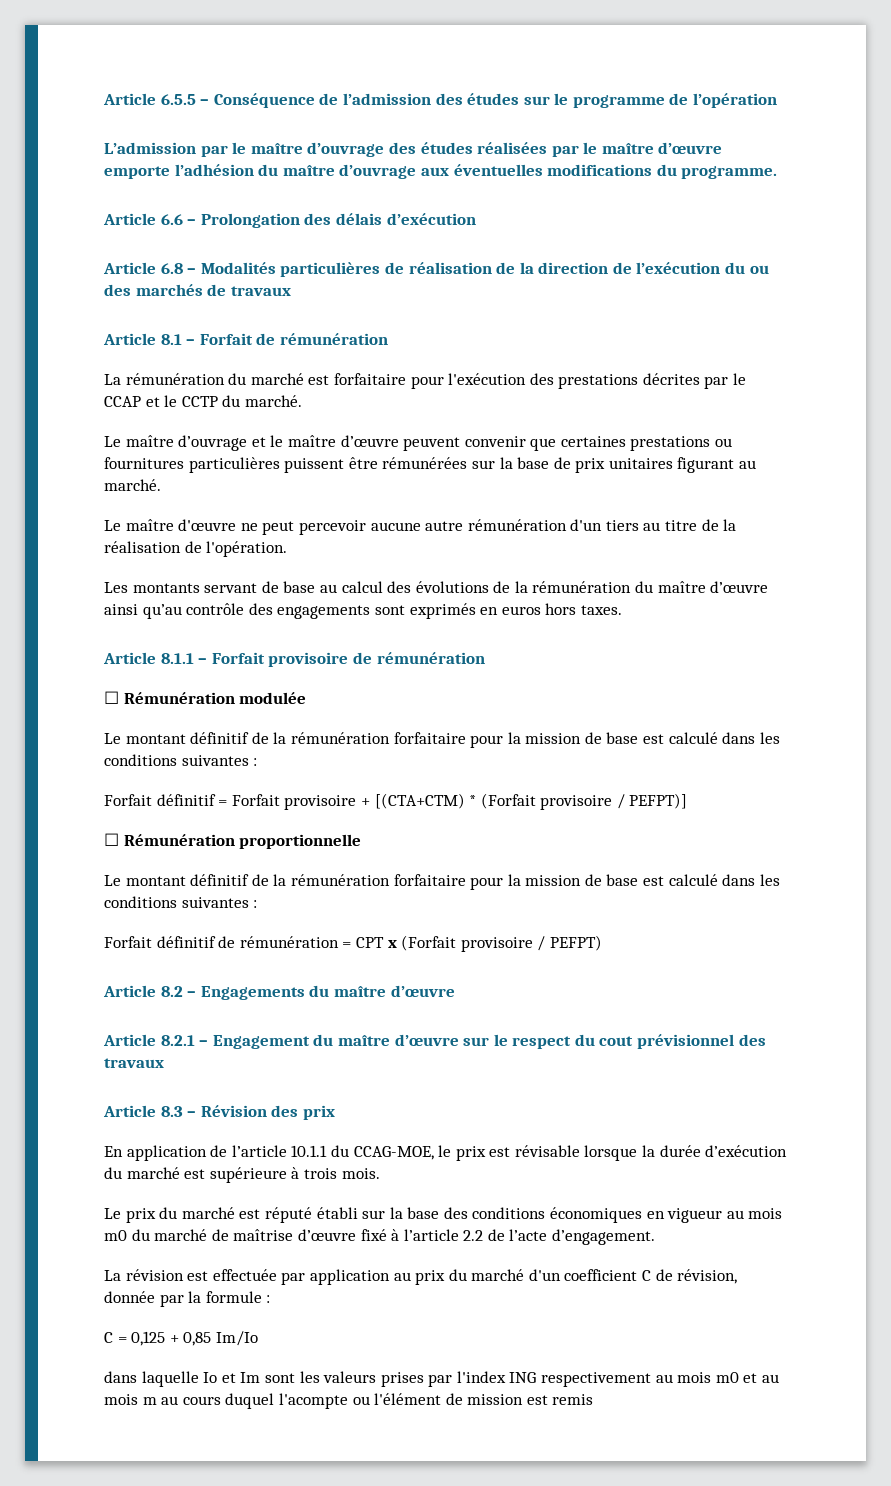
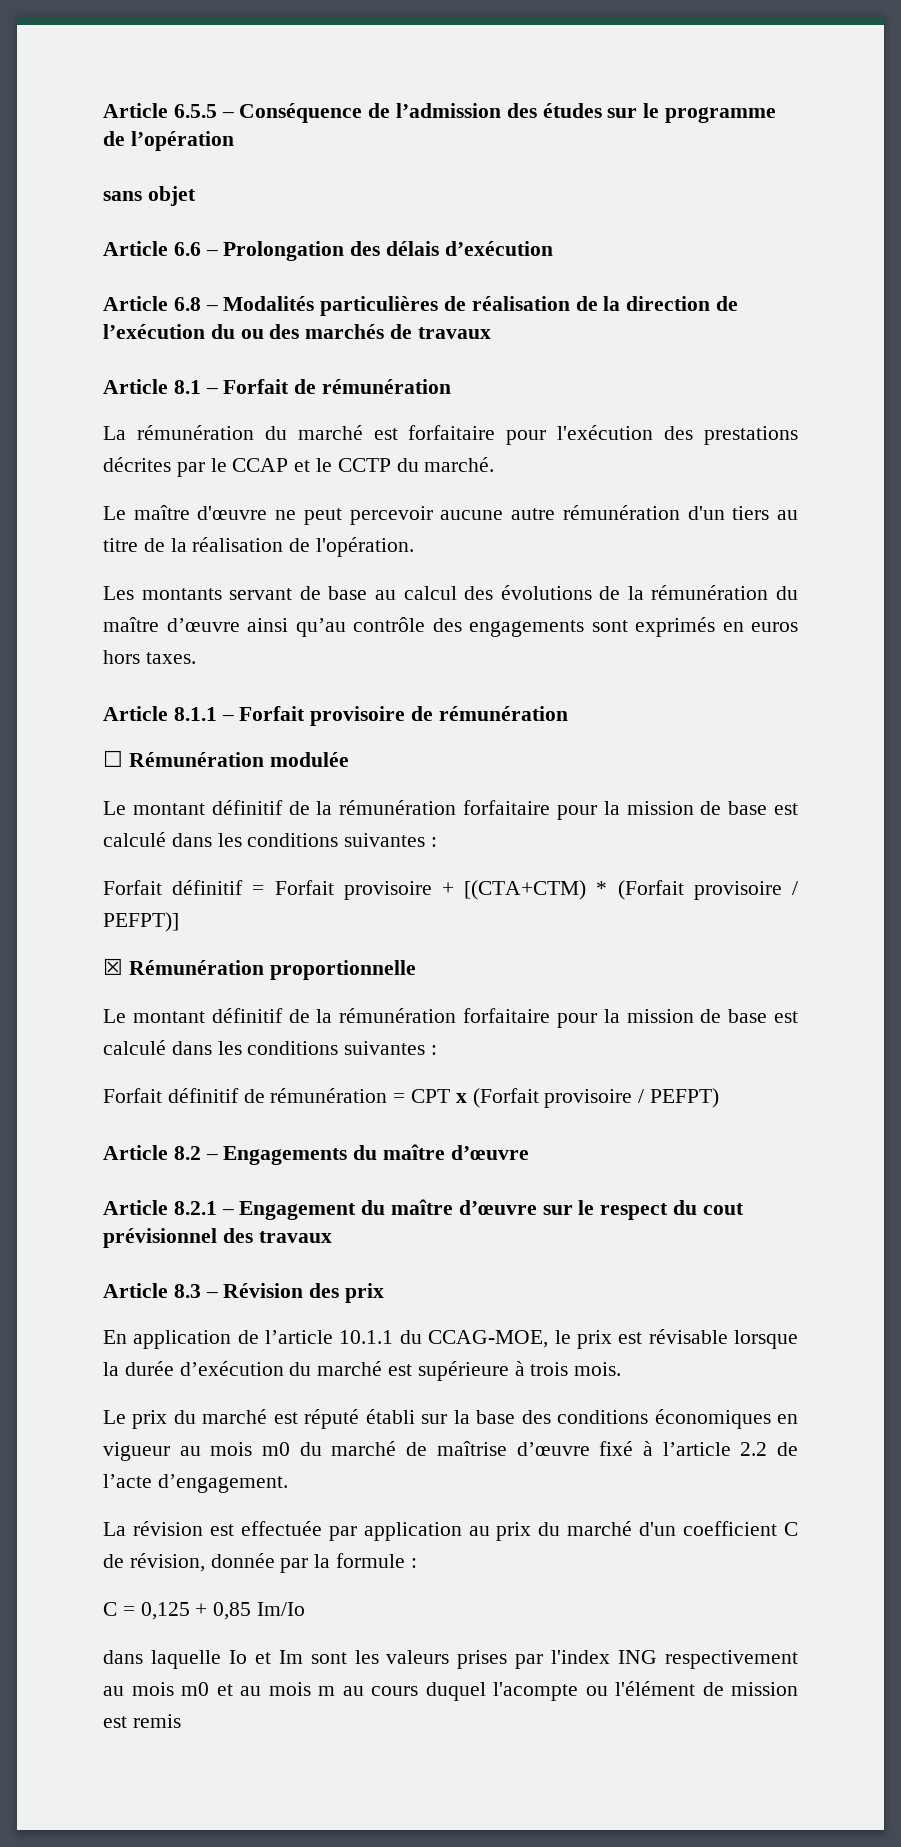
[104,142,723,157] [104,164,778,179] L’admission par le maître d’ouvrage des études réalisées par le maître d’œuvre emporte l’adhésion du maître d’ouvrage aux éventuelles modifications du programme. -> [103,186,196,206] sans objet
[104,435,733,451] [104,457,757,473] [104,479,161,491] // Le maître d’ouvrage et le maître d’œuvre peuvent convenir que certaines prestations ou fournitures particulières puissent être rémunérées sur la base de prix unitaires figurant au marché. -> (495, 464) none
[104,833,119,846] ☐ -> [103,958,123,975] ☒

